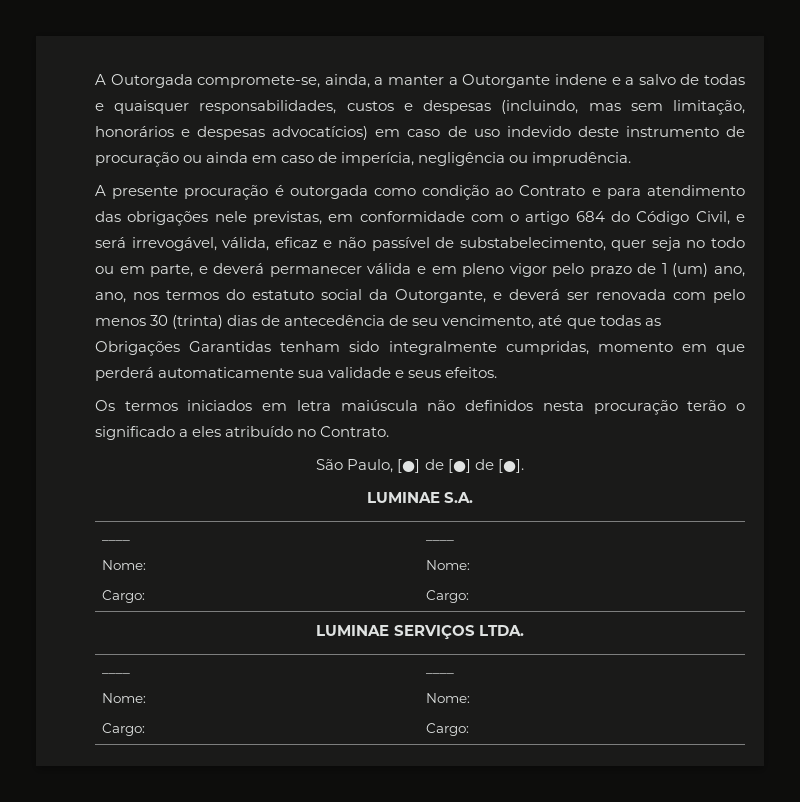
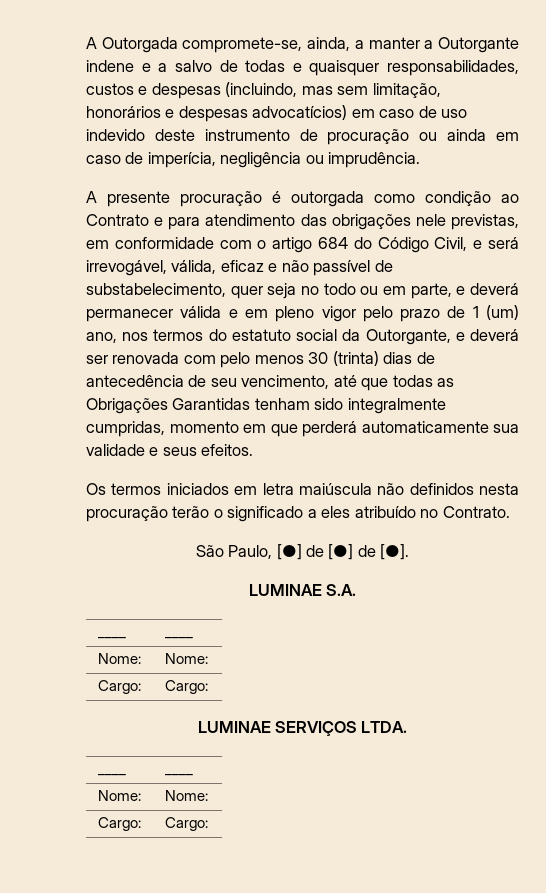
[95,292,126,303] ano, -> (117, 337) none

